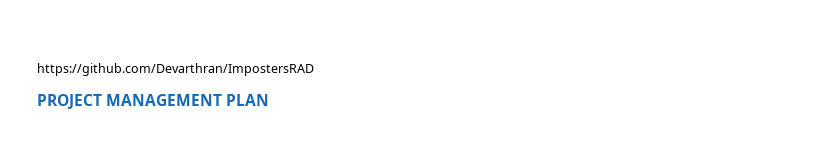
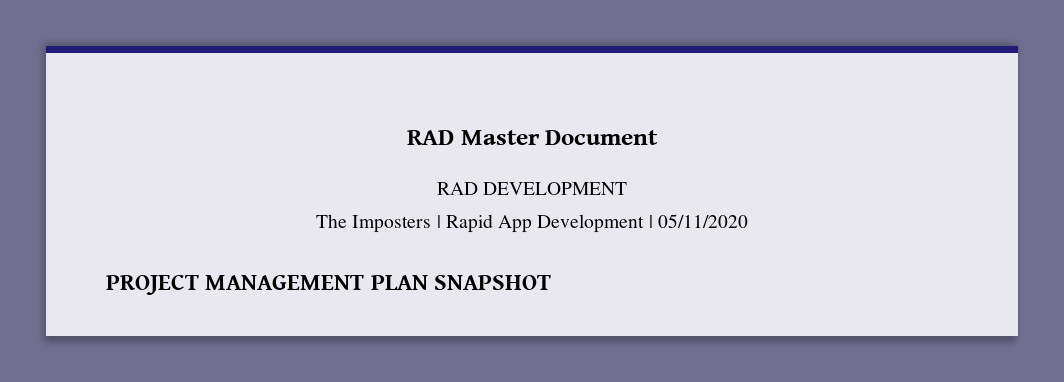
[37,63,314,76] https://github.com/Devarthran/ImpostersRAD -> [406,130,659,145] [436,182,628,195] [316,214,748,233] RAD Master Document // RAD DEVELOPMENT // The Imposters | Rapid App Development | 05/11/2020
(270, 100) none -> [434,275,552,290] SNAPSHOT

